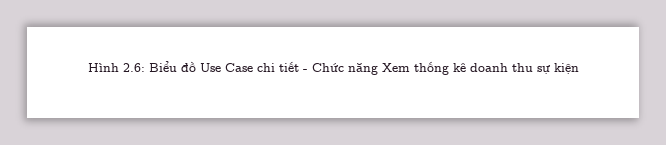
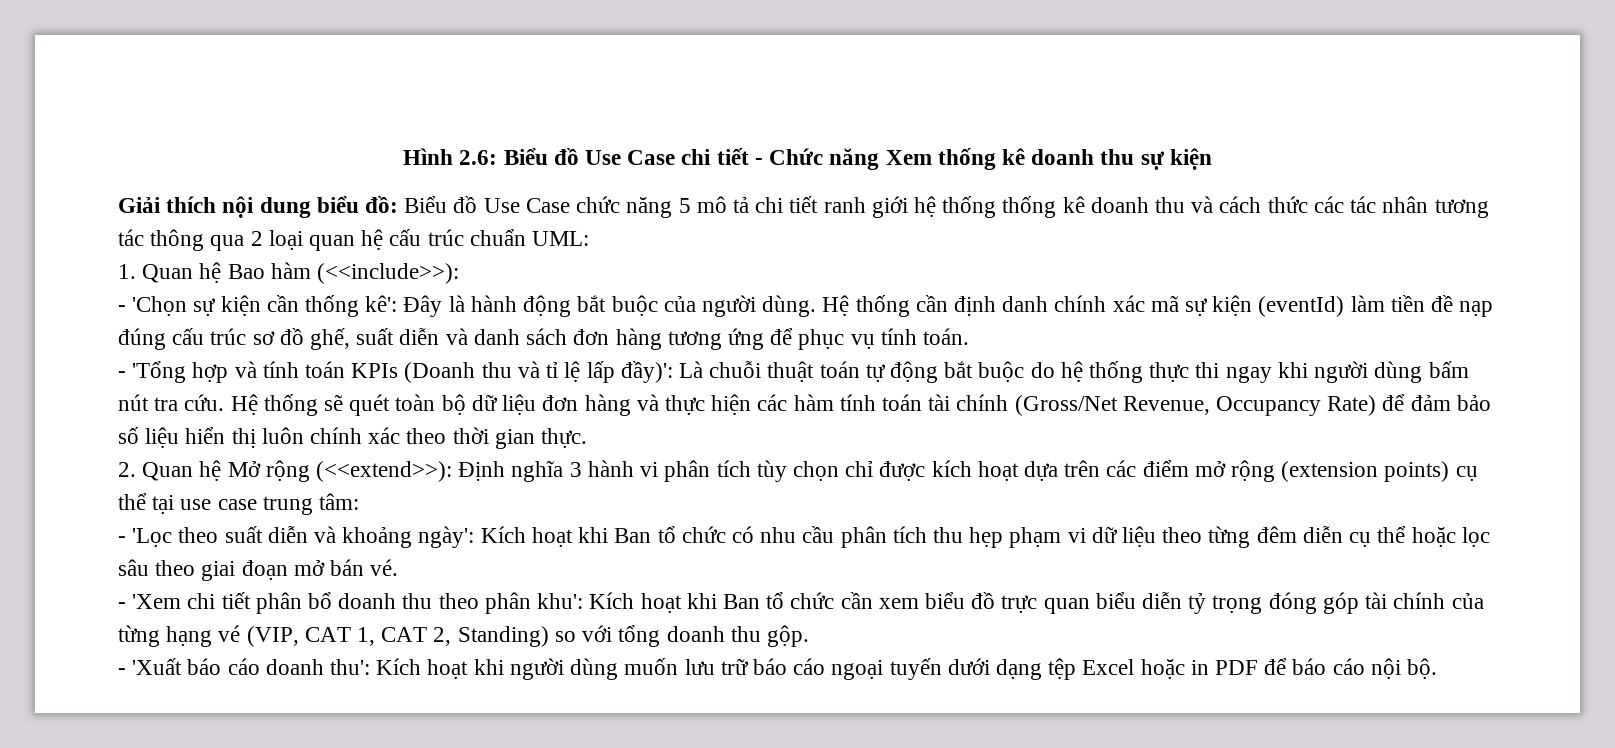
(579, 68) none -> [118,196,1489,218] [118,229,590,251] [118,262,460,284] [118,295,1494,317] [118,328,969,350] [118,361,1469,383] [118,394,1491,416] [118,427,588,449] [118,460,1478,482] [118,493,360,515] [118,526,1490,548] [118,559,399,581] [118,592,1484,614] [118,625,809,647] [118,658,1438,680] // Giải thích nội dung biểu đồ: Biểu đồ Use Case chức năng 5 mô tả chi tiết ranh giới hệ thống thống kê doanh thu và cách thức các tác nhân tương tác thông qua 2 loại quan hệ cấu trúc chuẩn UML: // 1. Quan hệ Bao hàm (<<include>>): // - 'Chọn sự kiện cần thống kê': Đây là hành động bắt buộc của người dùng. Hệ thống cần định danh chính xác mã sự kiện (eventId) làm tiền đề nạp đúng cấu trúc sơ đồ ghế, suất diễn và danh sách đơn hàng tương ứng để phục vụ tính toán. // - 'Tổng hợp và tính toán KPIs (Doanh thu và tỉ lệ lấp đầy)': Là chuỗi thuật toán tự động bắt buộc do hệ thống thực thi ngay khi người dùng bấm nút tra cứu. Hệ thống sẽ quét toàn bộ dữ liệu đơn hàng và thực hiện các hàm tính toán tài chính (Gross/Net Revenue, Occupancy Rate) để đảm bảo số liệu hiển thị luôn chính xác theo thời gian thực. // 2. Quan hệ Mở rộng (<<extend>>): Định nghĩa 3 hành vi phân tích tùy chọn chỉ được kích hoạt dựa trên các điểm mở rộng (extension points) cụ thể tại use case trung tâm: // - 'Lọc theo suất diễn và khoảng ngày': Kích hoạt khi Ban tổ chức có nhu cầu phân tích thu hẹp phạm vi dữ liệu theo từng đêm diễn cụ thể hoặc lọc sâu theo giai đoạn mở bán vé. // - 'Xem chi tiết phân bổ doanh thu theo phân khu': Kích hoạt khi Ban tổ chức cần xem biểu đồ trực quan biểu diễn tỷ trọng đóng góp tài chính của từng hạng vé (VIP, CAT 1, CAT 2, Standing) so với tổng doanh thu gộp. // - 'Xuất báo cáo doanh thu': Kích hoạt khi người dùng muốn lưu trữ báo cáo ngoại tuyến dưới dạng tệp Excel hoặc in PDF để báo cáo nội bộ.

